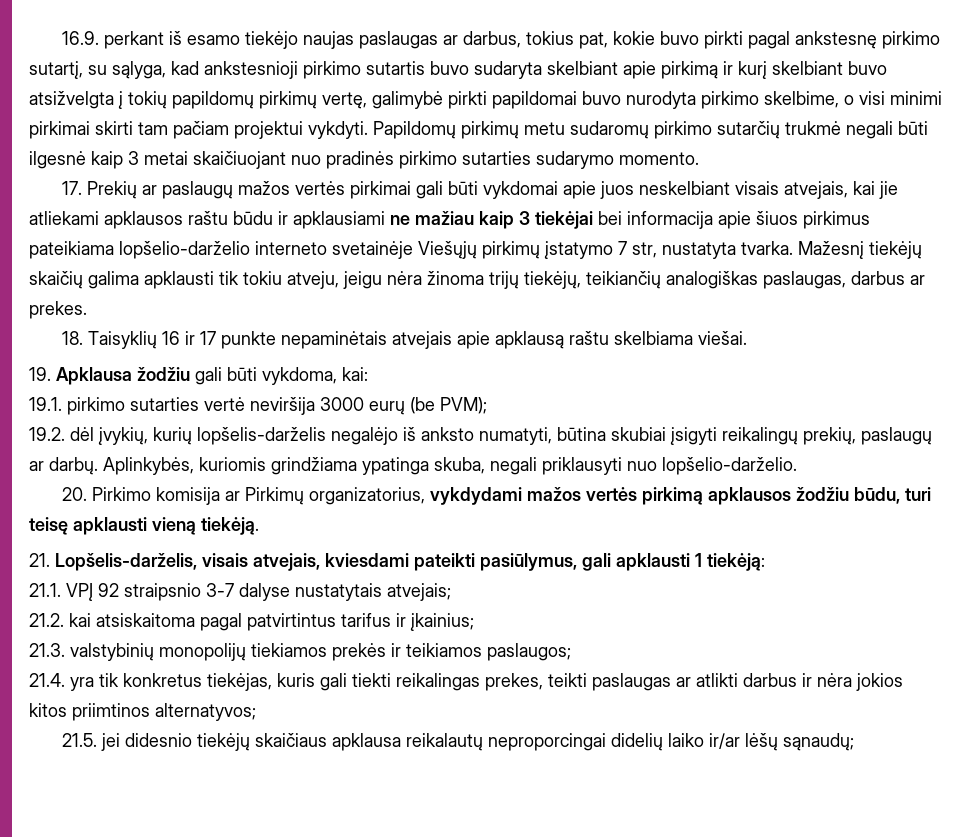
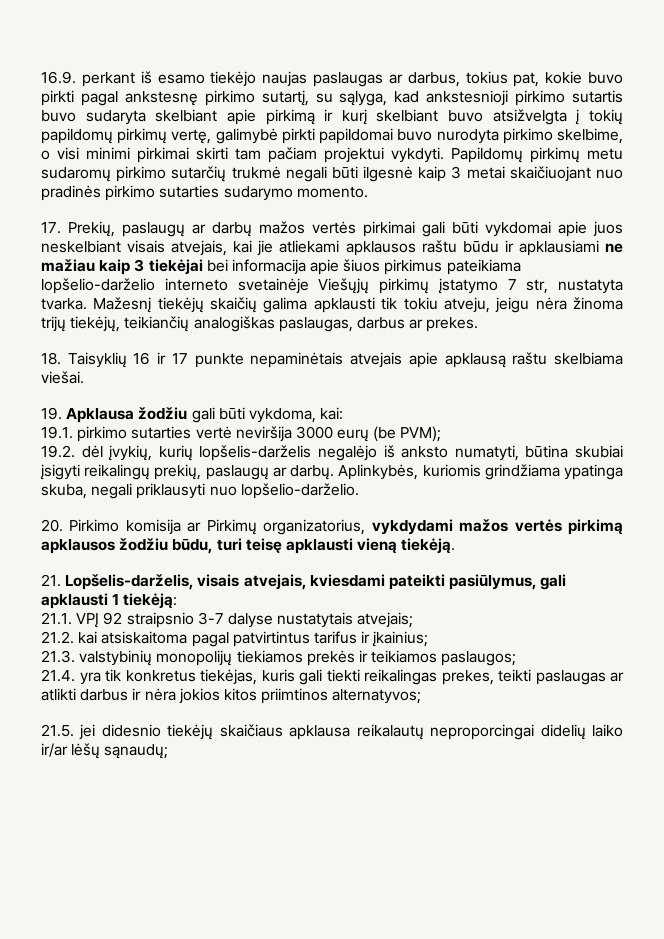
[86,181,233,199] Prekių ar paslaugų -> [68,221,252,237] Prekių, paslaugų ar darbų

